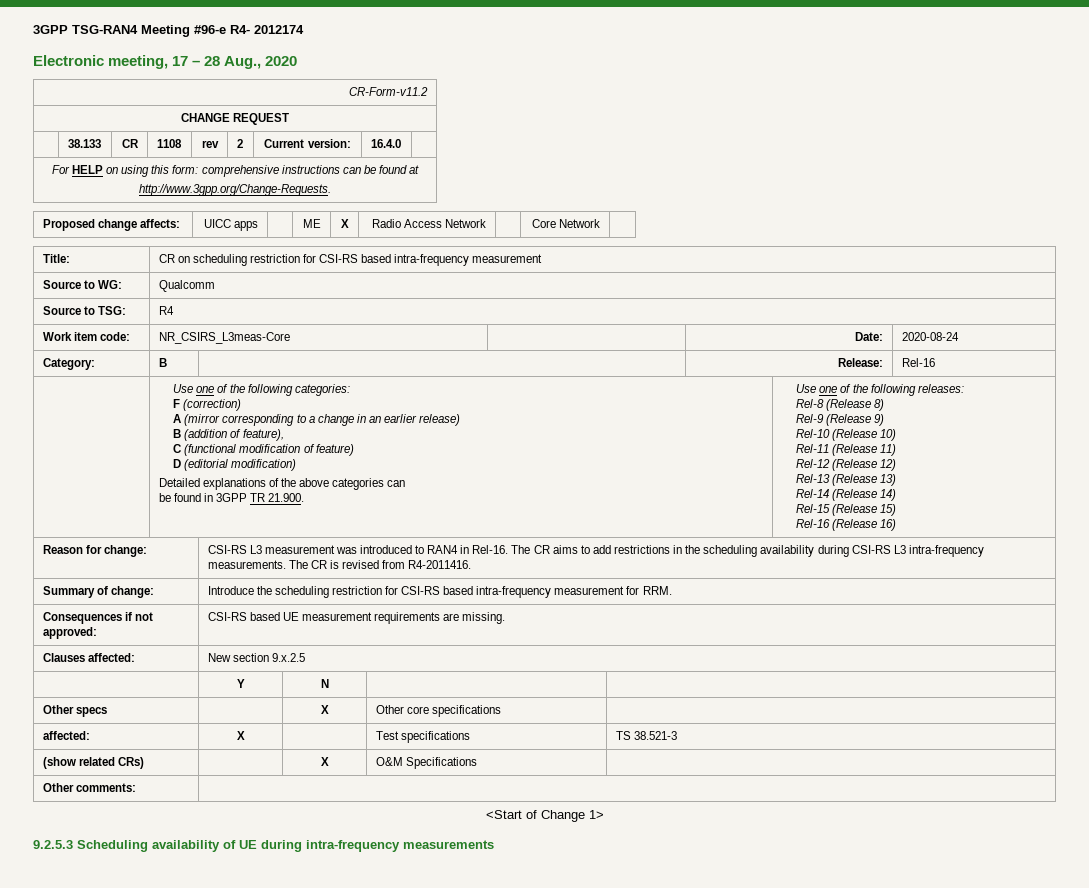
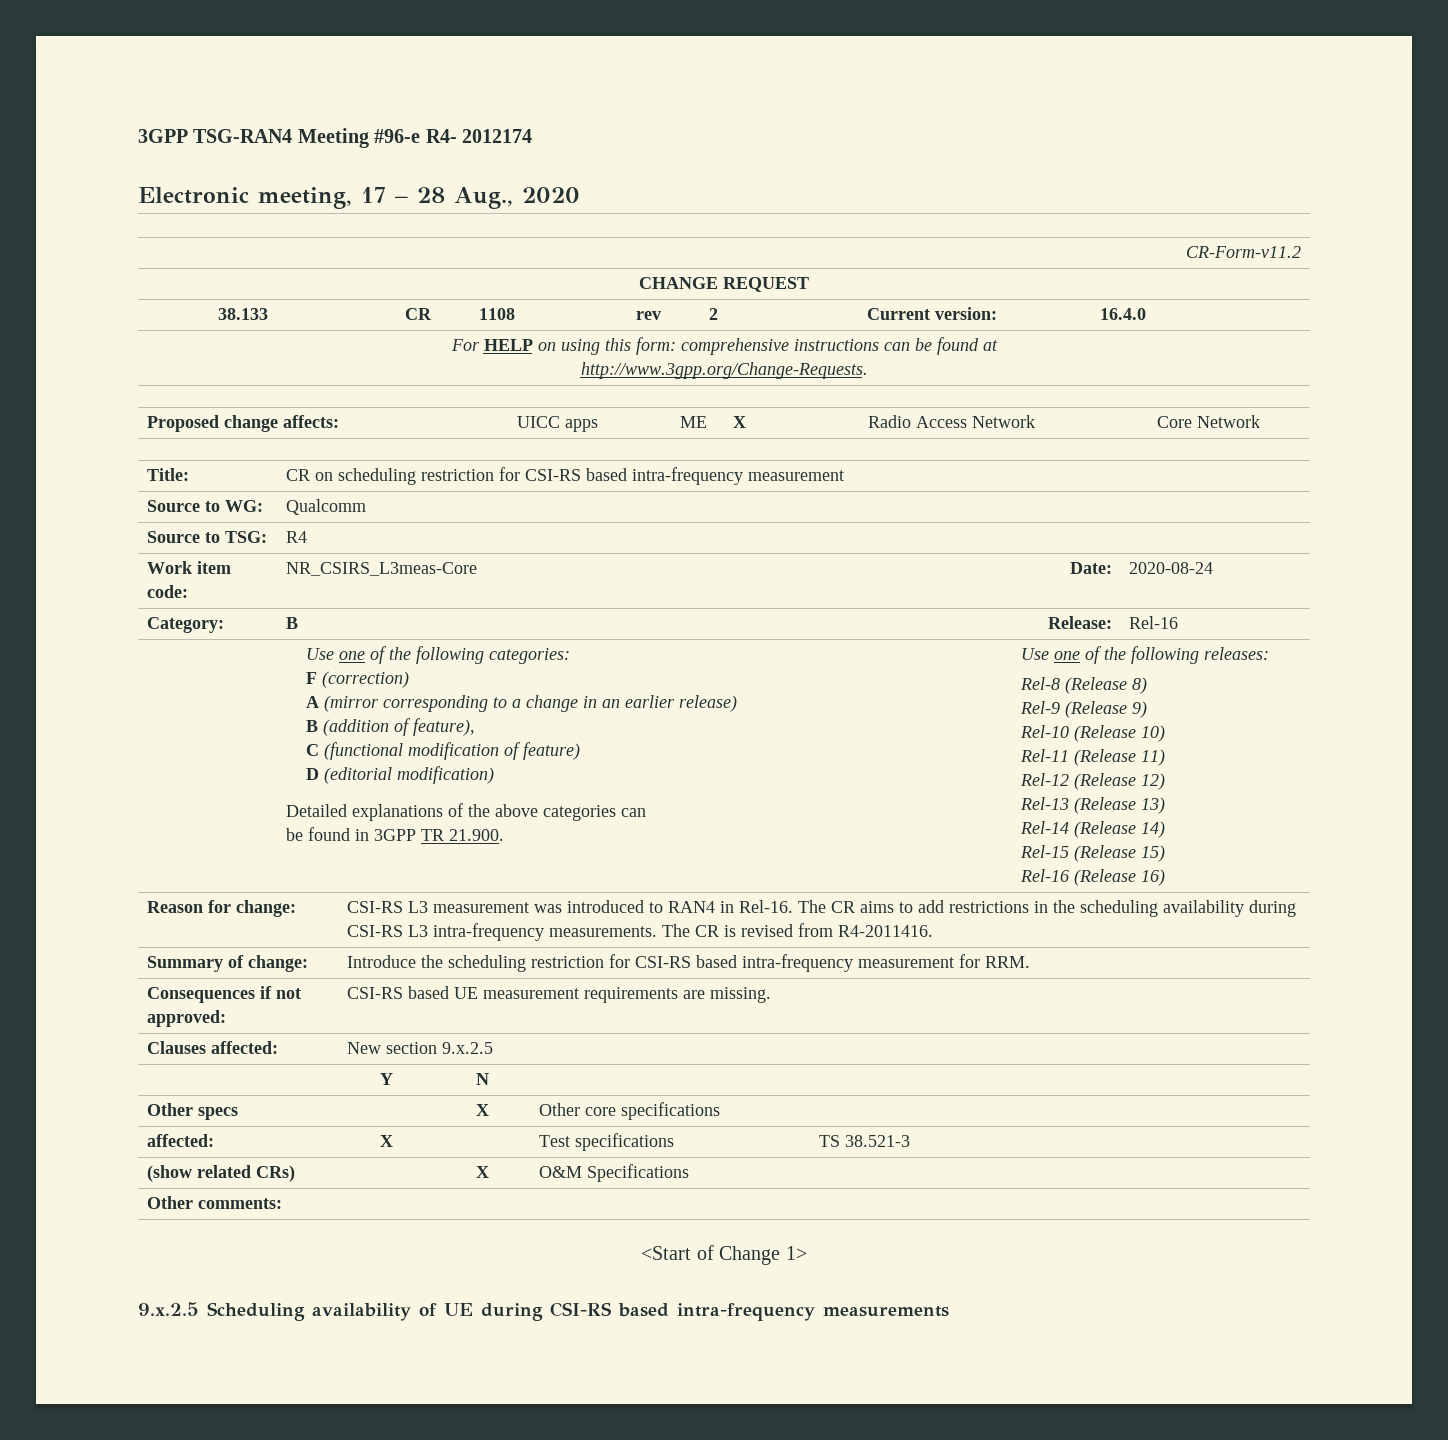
[33,840,73,849] 9.2.5.3 -> [138,1302,199,1316] 9.x.2.5
(302, 846) none -> [550,1302,669,1317] CSI-RS based

